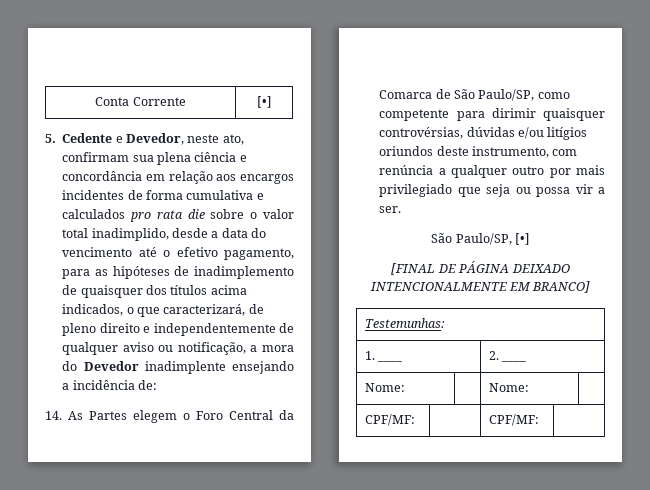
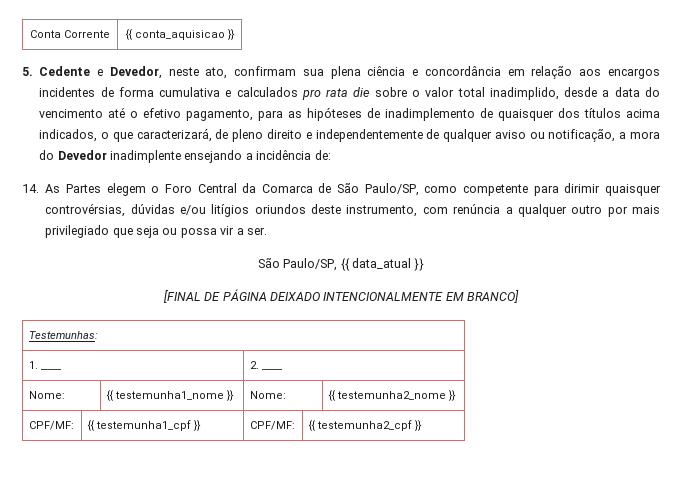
[256,96,272,108] [•] -> [124,29,235,40] {{ conta_aquisicao }}
[514,233,530,245] [•] -> [340,258,425,271] {{ data_atual }}
[488,383,529,392] [364,414,415,426] [488,414,539,426] | Nome: | // CPF/MF: | | CPF/MF: | -> [105,390,234,401] [249,391,286,399] [327,390,456,401] [28,421,74,430] [86,420,201,431] [249,421,295,430] [307,420,422,431] {{ testemunha1_nome }} | Nome: | {{ testemunha2_nome }} // CPF/MF: | {{ testemunha1_cpf }} | CPF/MF: | {{ testemunha2_cpf }}

